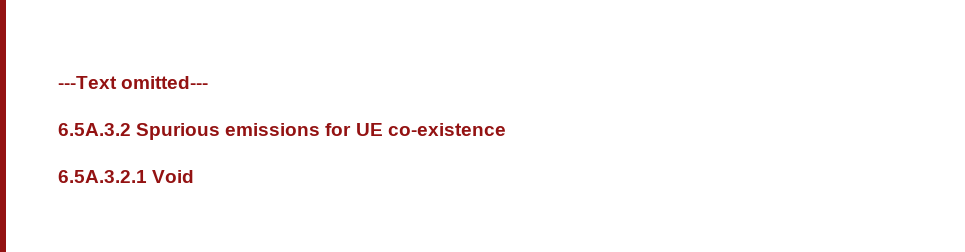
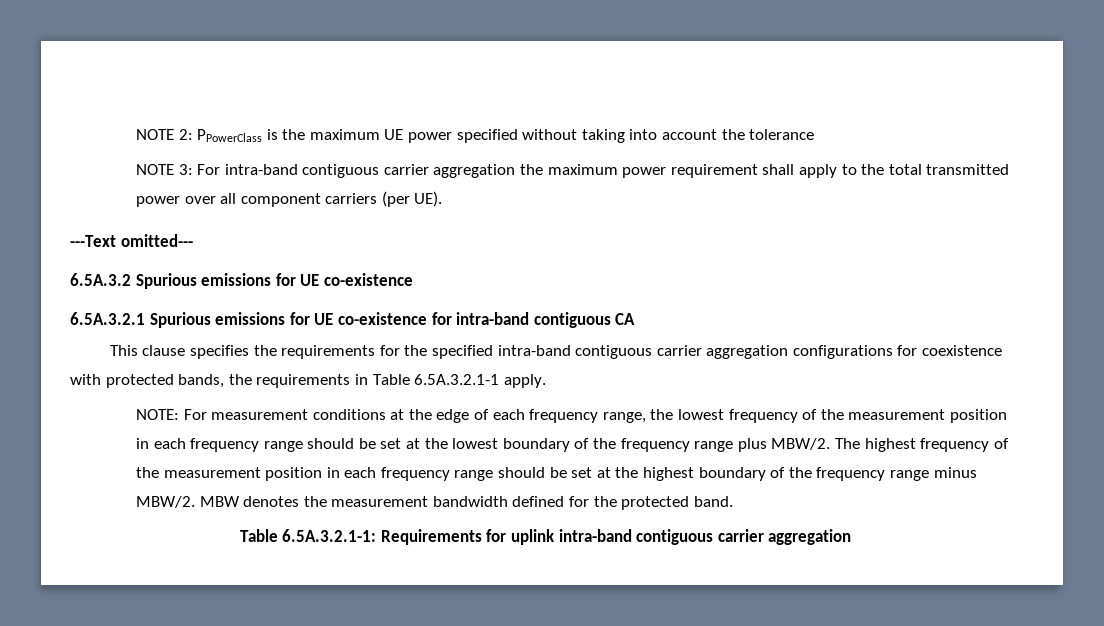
(58, 82) none -> [135,129,815,143] [135,164,1010,178] [135,191,443,207] NOTE 2: PPowerClass is the maximum UE power specified without taking into account the tolerance // NOTE 3: For intra-band contiguous carrier aggregation the maximum power requirement shall apply to the total transmitted power over all component carriers (per UE). //
[152,170,195,183] Void -> [149,312,636,328] [109,345,1003,359] [70,374,546,388] [135,409,1007,423] [135,438,1009,452] [135,467,977,481] [135,496,733,510] [239,529,852,545] Spurious emissions for UE co-existence for intra-band contiguous CA // This clause specifies the requirements for the specified intra-band contiguous carrier aggregation configurations for coexistence with protected bands, the requirements in Table 6.5A.3.2.1-1 apply. // NOTE: For measurement conditions at the edge of each frequency range, the lowest frequency of the measurement position in each frequency range should be set at the lowest boundary of the frequency range plus MBW/2. The highest frequency of the measurement position in each frequency range should be set at the highest boundary of the frequency range minus MBW/2. MBW denotes the measurement bandwidth defined for the protected band. // Table 6.5A.3.2.1-1: Requirements for uplink intra-band contiguous carrier aggregation

